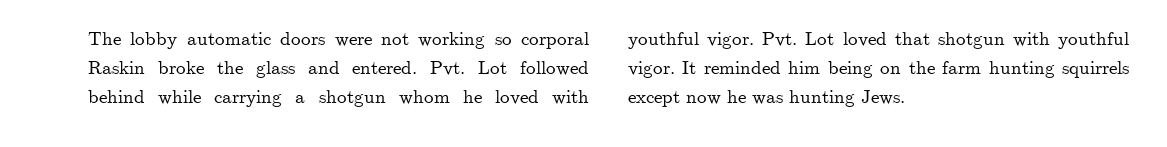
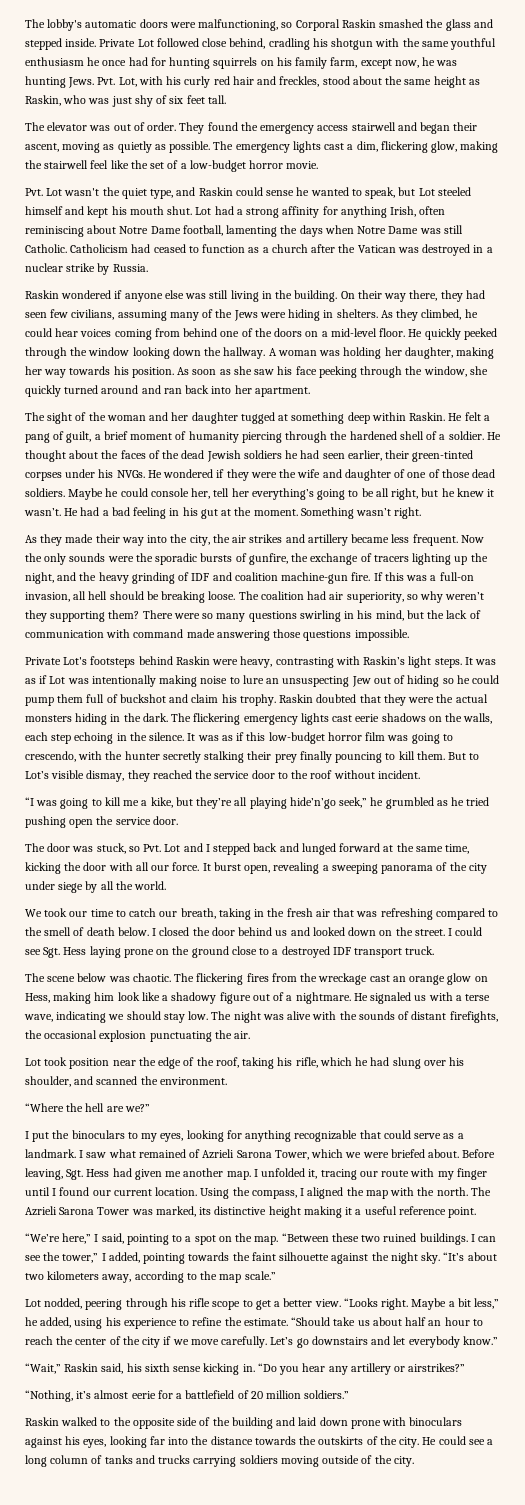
[88,32,178,49] The lobby -> [25,19,83,31] The lobby's
[380,32,589,49] [88,61,589,78] [88,90,589,107] [628,32,1129,49] [628,61,1129,78] [628,90,905,107] not working so corporal Raskin broke the glass and entered. Pvt. Lot followed behind while carrying a shotgun whom he loved with youthful vigor. Pvt. Lot loved that shotgun with youthful vigor. It reminded him being on the farm hunting squirrels except now he was hunting Jews. -> [198,19,493,31] [25,38,497,50] [25,57,458,69] [25,76,480,88] [25,95,226,107] [25,122,478,134] [25,141,499,153] [25,160,319,172] [25,187,471,199] [25,206,446,218] [25,225,463,237] [25,244,493,256] [25,263,148,275] [25,290,485,302] [25,309,478,321] [25,328,497,340] [25,347,495,359] [25,366,488,378] [25,385,310,397] [25,412,490,424] [25,431,501,443] [25,450,474,462] [25,469,496,481] [25,488,495,500] [24,507,422,519] [25,534,484,546] [25,553,488,565] [25,572,474,584] [25,591,485,603] [25,610,481,622] [25,629,409,641] [25,656,497,668] [25,675,500,687] [25,694,488,706] [25,713,493,725] [25,732,453,744] [25,751,480,763] [25,770,420,782] [25,797,490,809] [25,816,178,828] [25,843,470,855] [25,862,487,874] [25,881,167,893] [25,908,499,920] [25,927,483,936] [25,946,435,958] [25,973,488,985] [25,992,491,1004] [24,1011,498,1023] [25,1030,251,1042] [25,1057,465,1069] [25,1076,227,1087] [25,1103,150,1112] [25,1130,464,1142] [25,1149,496,1160] [25,1168,487,1180] [25,1187,491,1199] [25,1206,477,1218] [25,1233,497,1245] [25,1252,497,1264] [25,1271,276,1283] [25,1298,500,1310] [25,1317,483,1329] [25,1336,498,1348] [25,1363,466,1375] [25,1390,350,1402] [25,1417,463,1429] [25,1436,494,1448] [25,1455,414,1467] malfunctioning, so Corporal Raskin smashed the glass and stepped inside. Private Lot followed close behind, cradling his shotgun with the same youthful enthusiasm he once had for hunting squirrels on his family farm, except now, he was hunting Jews. Pvt. Lot, with his curly red hair and freckles, stood about the same height as Raskin, who was just shy of six feet tall. // The elevator was out of order. They found the emergency access stairwell and began their ascent, moving as quietly as possible. The emergency lights cast a dim, flickering glow, making the stairwell feel like the set of a low-budget horror movie. // Pvt. Lot wasn't the quiet type, and Raskin could sense he wanted to speak, but Lot steeled himself and kept his mouth shut. Lot had a strong affinity for anything Irish, often reminiscing about Notre Dame football, lamenting the days when Notre Dame was still Catholic. Catholicism had ceased to function as a church after the Vatican was destroyed in a nuclear strike by Russia. // Raskin wondered if anyone else was still living in the building. On their way there, they had seen few civilians, assuming many of the Jews were hiding in shelters. As they climbed, he could hear voices coming from behind one of the doors on a mid-level floor. He quickly peeked through the window looking down the hallway. A woman was holding her daughter, making her way towards his position. As soon as she saw his face peeking through the window, she quickly turned around and ran back into her apartment. // The sight of the woman and her daughter tugged at something deep within Raskin. He felt a pang of guilt, a brief moment of humanity piercing through the hardened shell of a soldier. He thought about the faces of the dead Jewish soldiers he had seen earlier, their green-tinted corpses under his NVGs. He wondered if they were the wife and daughter of one of those dead soldiers. Maybe he could console her, tell her everything’s going to be all right, but he knew it wasn’t. He had a bad feeling in his gut at the moment. Something wasn’t right. // As they made their way into the city, the air strikes and artillery became less frequent. Now the only sounds were the sporadic bursts of gunfire, the exchange of tracers lighting up the night, and the heavy grinding of IDF and coalition machine-gun fire. If this was a full-on invasion, all hell should be breaking loose. The coalition had air superiority, so why weren’t they supporting them? There were so many questions swirling in his mind, but the lack of communication with command made answering those questions impossible. // Private Lot's footsteps behind Raskin were heavy, contrasting with Raskin’s light steps. It was as if Lot was intentionally making noise to lure an unsuspecting Jew out of hiding so he could pump them full of buckshot and claim his trophy. Raskin doubted that they were the actual monsters hiding in the dark. The flickering emergency lights cast eerie shadows on the walls, each step echoing in the silence. It was as if this low-budget horror film was going to crescendo, with the hunter secretly stalking their prey finally pouncing to kill them. But to Lot’s visible dismay, they reached the service door to the roof without incident. // “I was going to kill me a kike, but they’re all playing hide’n’go seek,” he grumbled as he tried pushing open the service door. // The door was stuck, so Pvt. Lot and I stepped back and lunged forward at the same time, kicking the door with all our force. It burst open, revealing a sweeping panorama of the city under siege by all the world. // We took our time to catch our breath, taking in the fresh air that was refreshing compared to the smell of death below. I closed the door behind us and looked down on the street. I could see Sgt. Hess laying prone on the ground close to a destroyed IDF transport truck. // The scene below was chaotic. The flickering fires from the wreckage cast an orange glow on Hess, making him look like a shadowy figure out of a nightmare. He signaled us with a terse wave, indicating we should stay low. The night was alive with the sounds of distant firefights, the occasional explosion punctuating the air. // Lot took position near the edge of the roof, taking his rifle, which he had slung over his shoulder, and scanned the environment. // “Where the hell are we?” // I put the binoculars to my eyes, looking for anything recognizable that could serve as a landmark. I saw what remained of Azrieli Sarona Tower, which we were briefed about. Before leaving, Sgt. Hess had given me another map. I unfolded it, tracing our route with my finger until I found our current location. Using the compass, I aligned the map with the north. The Azrieli Sarona Tower was marked, its distinctive height making it a useful reference point. // “We’re here,” I said, pointing to a spot on the map. “Between these two ruined buildings. I can see the tower,” I added, pointing towards the faint silhouette against the night sky. “It’s about two kilometers away, according to the map scale.” // Lot nodded, peering through his rifle scope to get a better view. “Looks right. Maybe a bit less,” he added, using his experience to refine the estimate. “Should take us about half an hour to reach the center of the city if we move carefully. Let’s go downstairs and let everybody know.” // “Wait,” Raskin said, his sixth sense kicking in. “Do you hear any artillery or airstrikes?” // “Nothing, it’s almost eerie for a battlefield of 20 million soldiers.” // Raskin walked to the opposite side of the building and laid down prone with binoculars against his eyes, looking far into the distance towards the outskirts of the city. He could see a long column of tanks and trucks carrying soldiers moving outside of the city.

